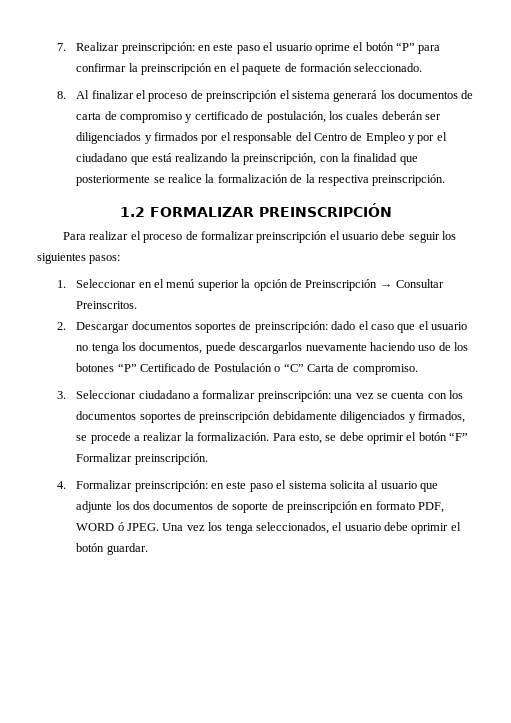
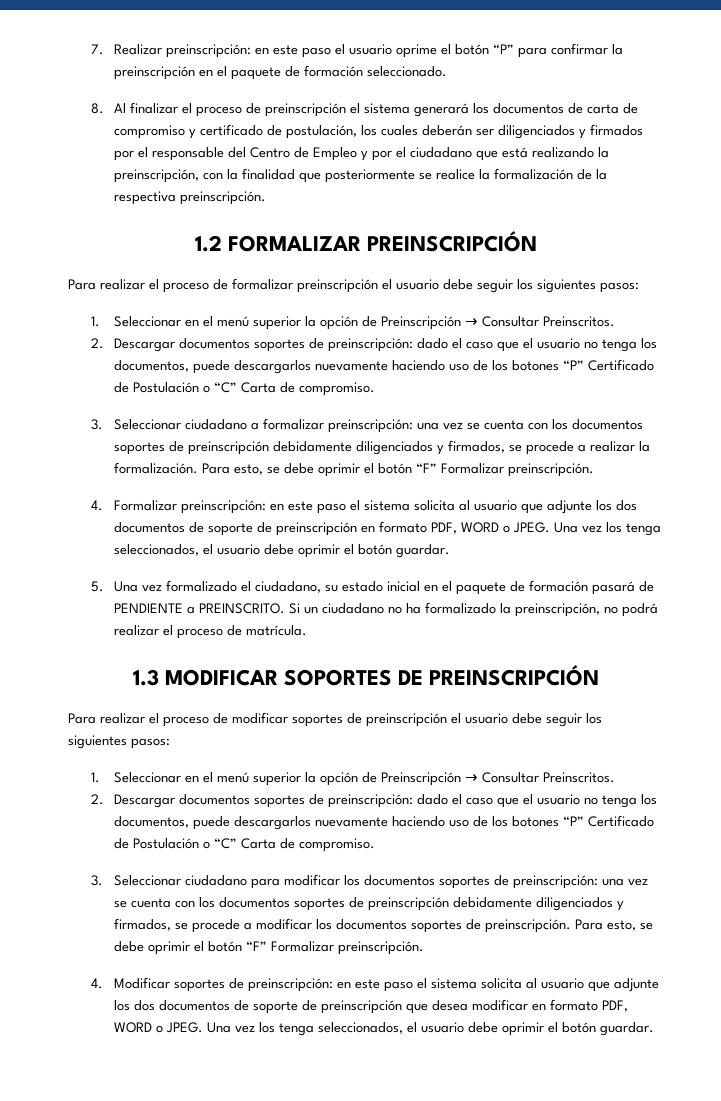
[117,522,124,531] ó -> [503,525,511,533] o
(148, 549) none -> [91,580,655,595] [114,602,659,617] [114,625,308,639] [132,665,600,686] [68,712,602,727] [68,735,170,749] [91,772,616,786] [91,794,658,808] [114,815,655,830] [114,838,376,852] [91,874,649,889] [114,897,625,911] [114,918,654,933] [114,941,425,955] [91,977,660,992] [114,999,629,1014] [114,1022,655,1036] // 5. Una vez formalizado el ciudadano, su estado inicial en el paquete de formación pasará de PENDIENTE a PREINSCRITO. Si un ciudadano no ha formalizado la preinscripción, no podrá realizar el proceso de matrícula. // 1.3 MODIFICAR SOPORTES DE PREINSCRIPCIÓN // Para realizar el proceso de modificar soportes de preinscripción el usuario debe seguir los siguientes pasos: // 1. Seleccionar en el menú superior la opción de Preinscripción → Consultar Preinscritos. // 2. Descargar documentos soportes de preinscripción: dado el caso que el usuario no tenga los documentos, puede descargarlos nuevamente haciendo uso de los botones “P” Certificado de Postulación o “C” Carta de compromiso. // 3. Seleccionar ciudadano para modificar los documentos soportes de preinscripción: una vez se cuenta con los documentos soportes de preinscripción debidamente diligenciados y firmados, se procede a modificar los documentos soportes de preinscripción. Para esto, se debe oprimir el botón “F” Formalizar preinscripción. // 4. Modificar soportes de preinscripción: en este paso el sistema solicita al usuario que adjunte los dos documentos de soporte de preinscripción que desea modificar en formato PDF, WORD o JPEG. Una vez los tenga seleccionados, el usuario debe oprimir el botón guardar.

